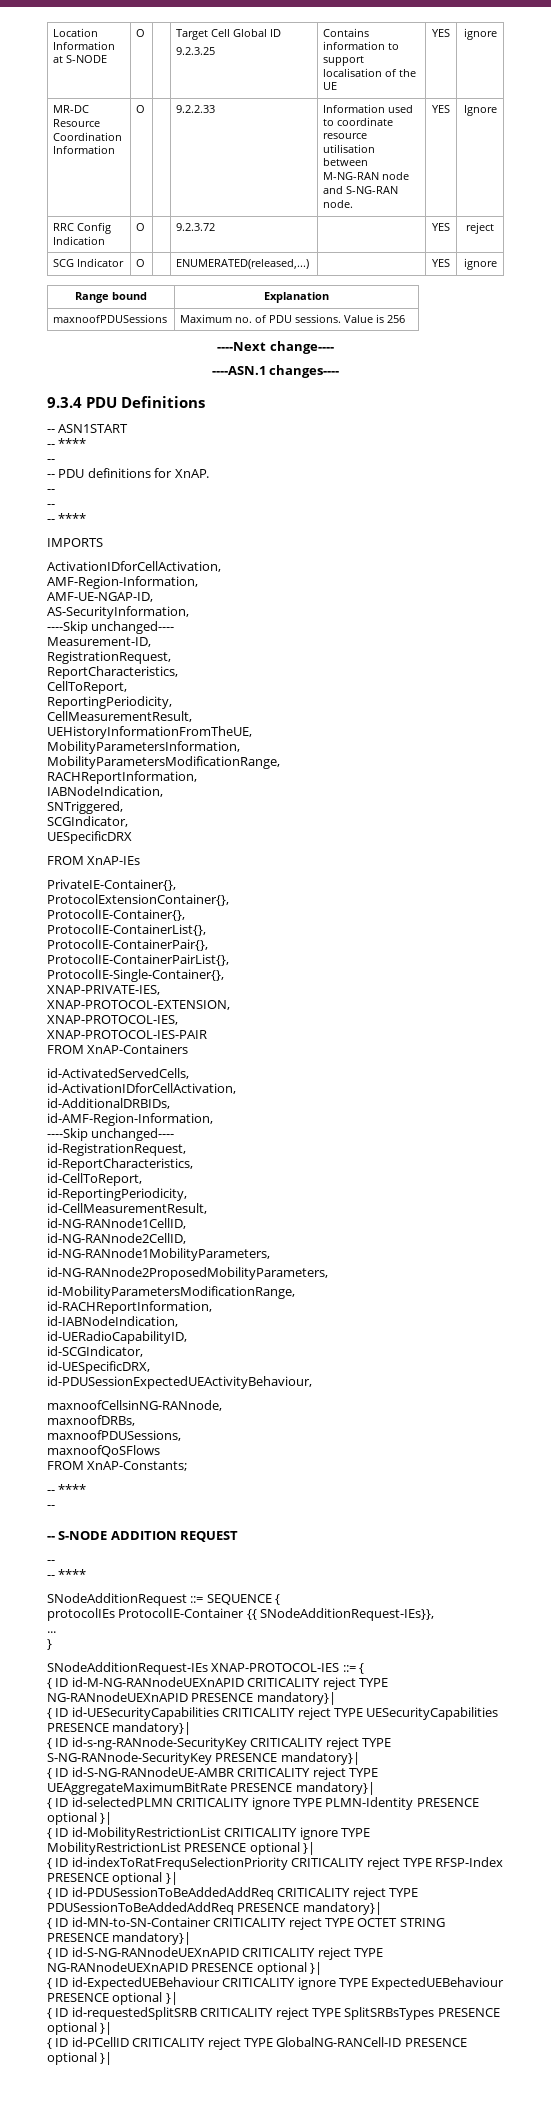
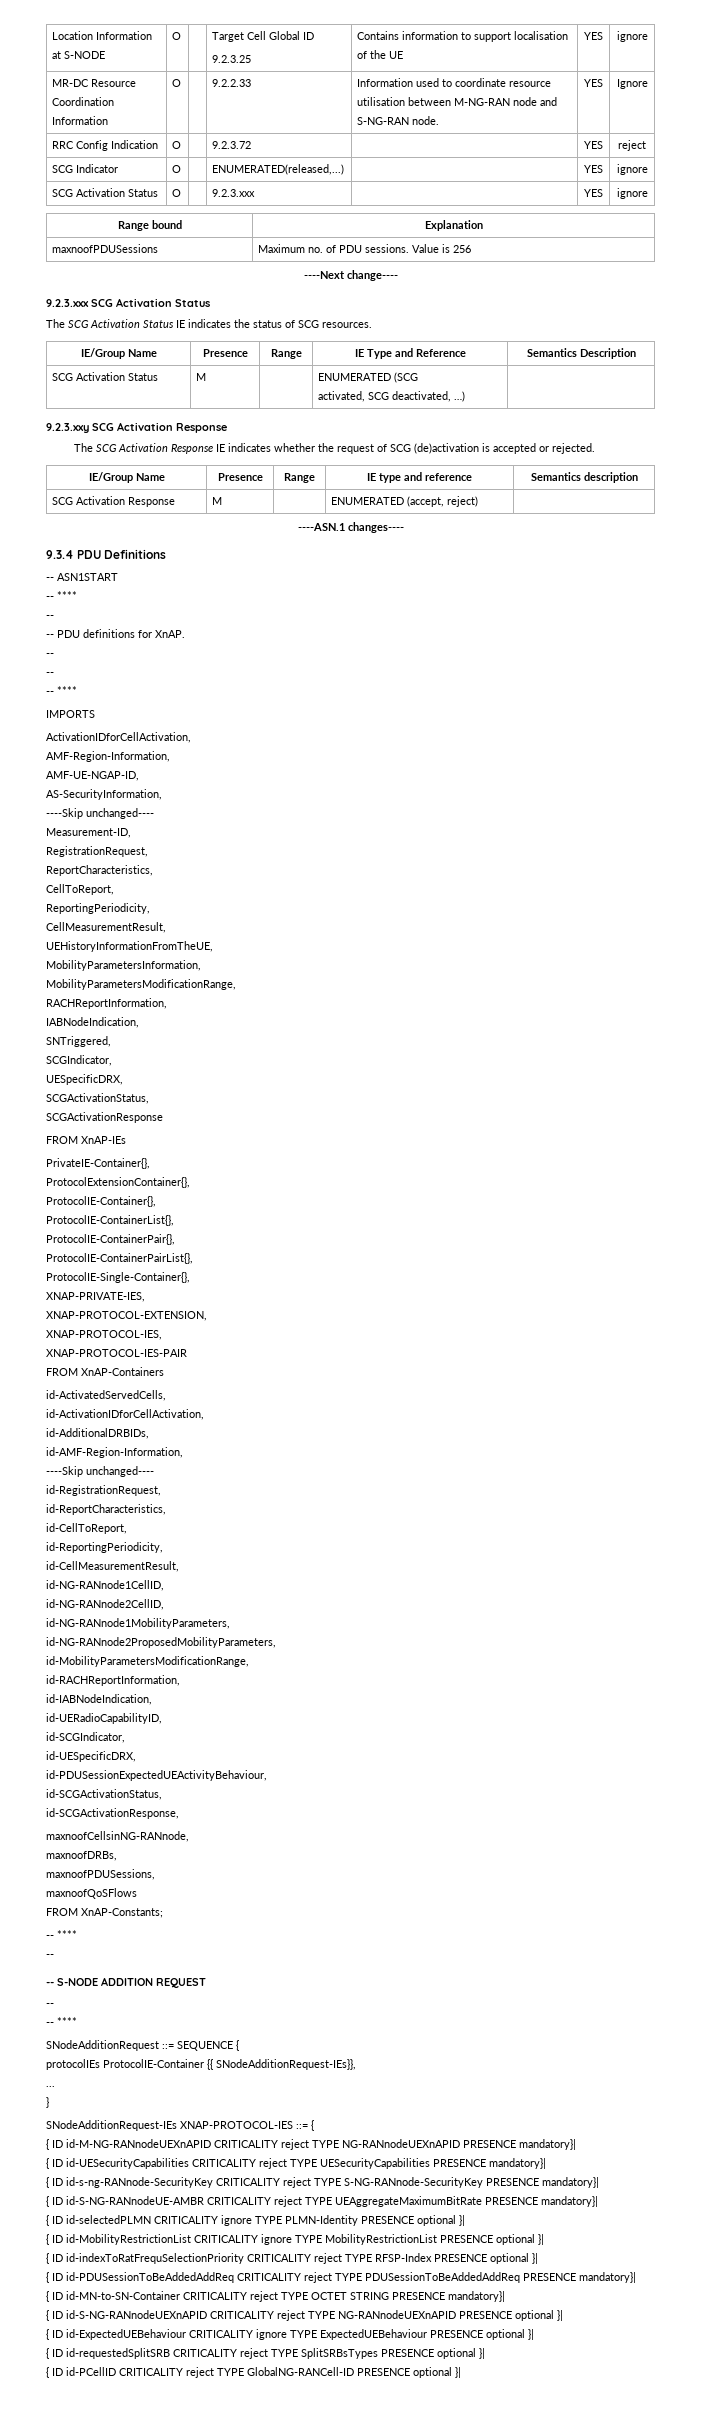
(497, 264) none -> [52,188,159,197] [172,189,182,197] [212,189,256,197] [583,189,603,197] [616,188,648,199] // SCG Activation Status | O | | 9.2.3.xxx | | YES | ignore
(334, 347) none -> [46,298,210,307] [46,319,372,328] [80,348,157,359] [202,349,248,357] [270,349,302,359] [354,348,466,359] [526,348,636,359] [52,372,159,381] [196,373,207,381] [318,372,419,383] [318,391,466,402] [46,422,227,433] [74,443,596,454] [88,472,165,483] [217,473,263,481] [284,473,315,483] [367,472,472,483] [530,472,638,483] [52,496,176,507] [212,497,223,505] [331,496,479,507] // 9.2.3.xxx SCG Activation Status // The SCG Activation Status IE indicates the status of SCG resources. // IE/Group Name | Presence | Range | IE Type and Reference | Semantics Description // SCG Activation Status | M | | ENUMERATED (SCG // activated, SCG deactivated, …) | // 9.2.3.xxy SCG Activation Response // The SCG Activation Response IE indicates whether the request of SCG (de)activation is accepted or rejected. // IE/Group Name | Presence | Range | IE type and reference | Semantics description // SCG Activation Response | M | | ENUMERATED (accept, reject) |
[47,831,132,844] UESpecificDRX -> [46,1074,123,1085] [46,1093,149,1104] [46,1112,163,1123] UESpecificDRX, // SCGActivationStatus, // SCGActivationResponse
(312, 1382) none -> [46,1789,162,1800] [46,1808,179,1819] // id-SCGActivationStatus, // id-SCGActivationResponse,

